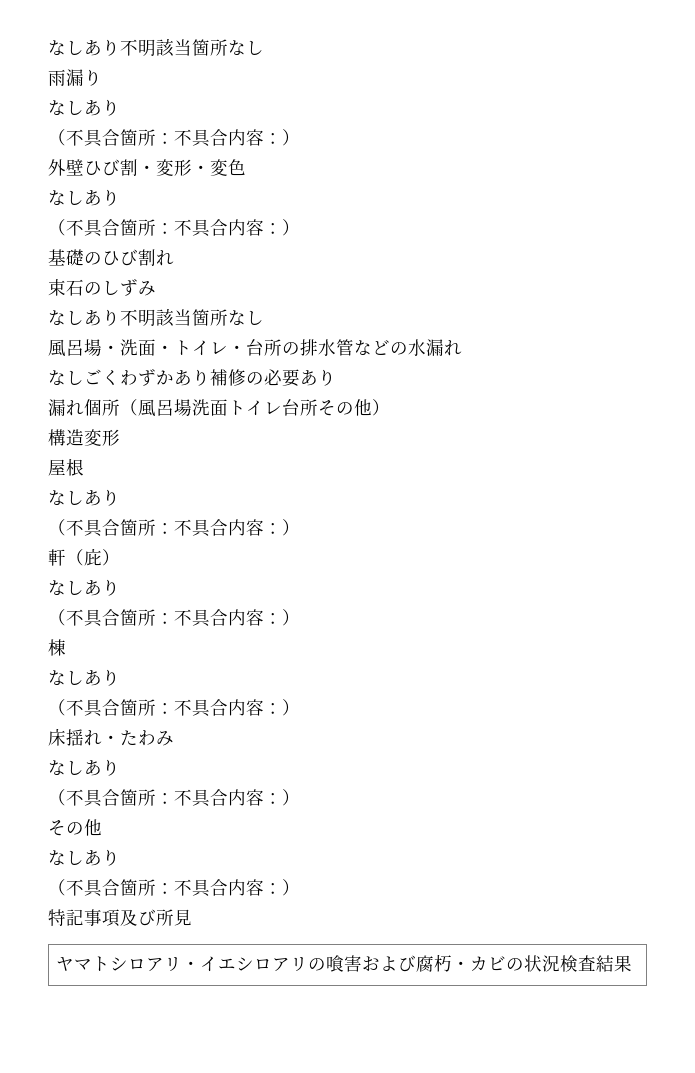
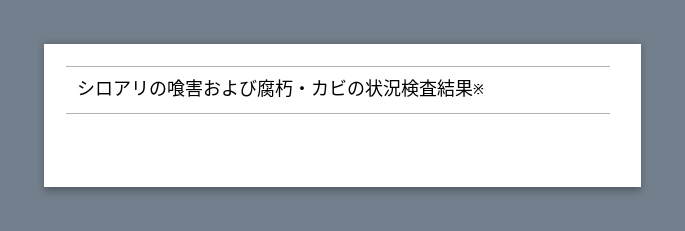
[48,39,264,57] [48,69,102,86] [48,99,120,116] [48,129,300,147] [48,159,246,176] [48,189,120,206] [48,219,300,237] [48,249,174,266] [48,279,156,296] [48,309,264,327] [48,339,462,357] [48,369,336,387] [48,399,390,417] [48,429,120,446] [48,458,84,476] [48,489,120,506] [48,519,300,537] [48,549,120,566] [48,579,120,596] [48,609,300,627] [48,639,66,656] [48,669,120,686] [48,699,300,717] [48,728,174,746] [48,759,120,776] [48,789,300,807] [48,819,102,836] [48,849,120,866] [48,879,300,897] [48,909,192,927] [55,956,236,972] なしあり不明該当箇所なし // 雨漏り // なしあり // （不具合箇所：不具合内容：） // 外壁ひび割・変形・変色 // なしあり // （不具合箇所：不具合内容：） // 基礎のひび割れ // 束石のしずみ // なしあり不明該当箇所なし // 風呂場・洗面・トイレ・台所の排水管などの水漏れ // なしごくわずかあり補修の必要あり // 漏れ個所（風呂場洗面トイレ台所その他） // 構造変形 // 屋根 // なしあり // （不具合箇所：不具合内容：） // 軒（庇） // なしあり // （不具合箇所：不具合内容：） // 棟 // なしあり // （不具合箇所：不具合内容：） // 床揺れ・たわみ // なしあり // （不具合箇所：不具合内容：） // その他 // なしあり // （不具合箇所：不具合内容：） // 特記事項及び所見 // ヤマトシロアリ・イエ -> (76, 88) none
(632, 963) none -> [472,83,484,95] ※

